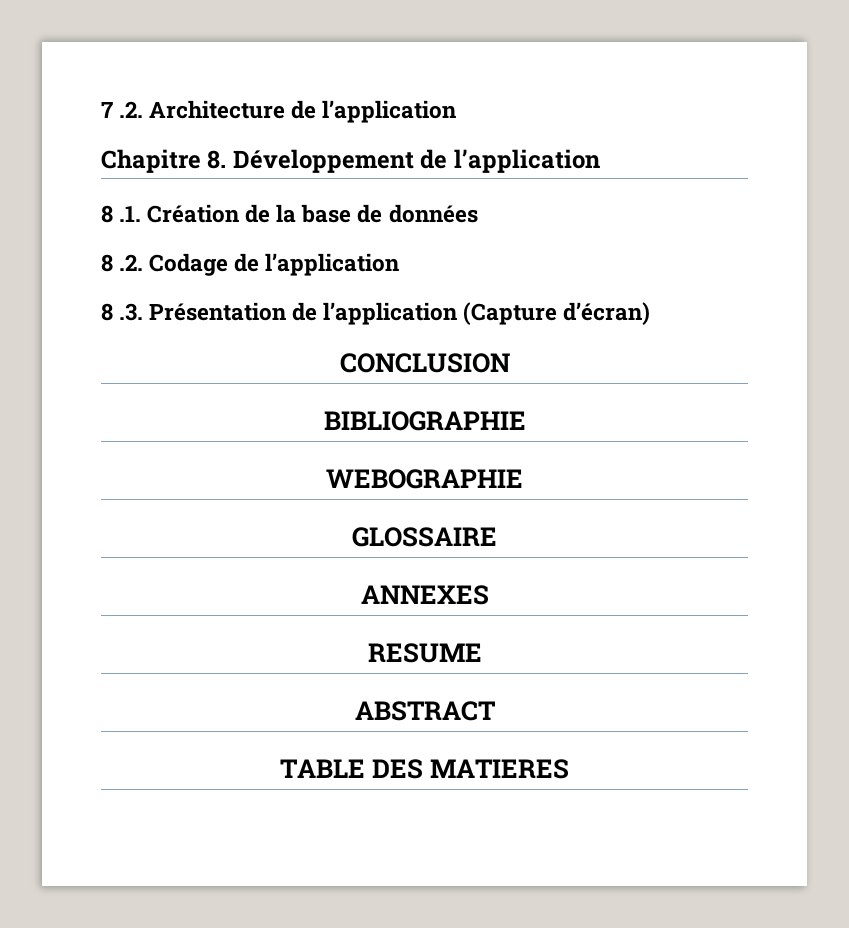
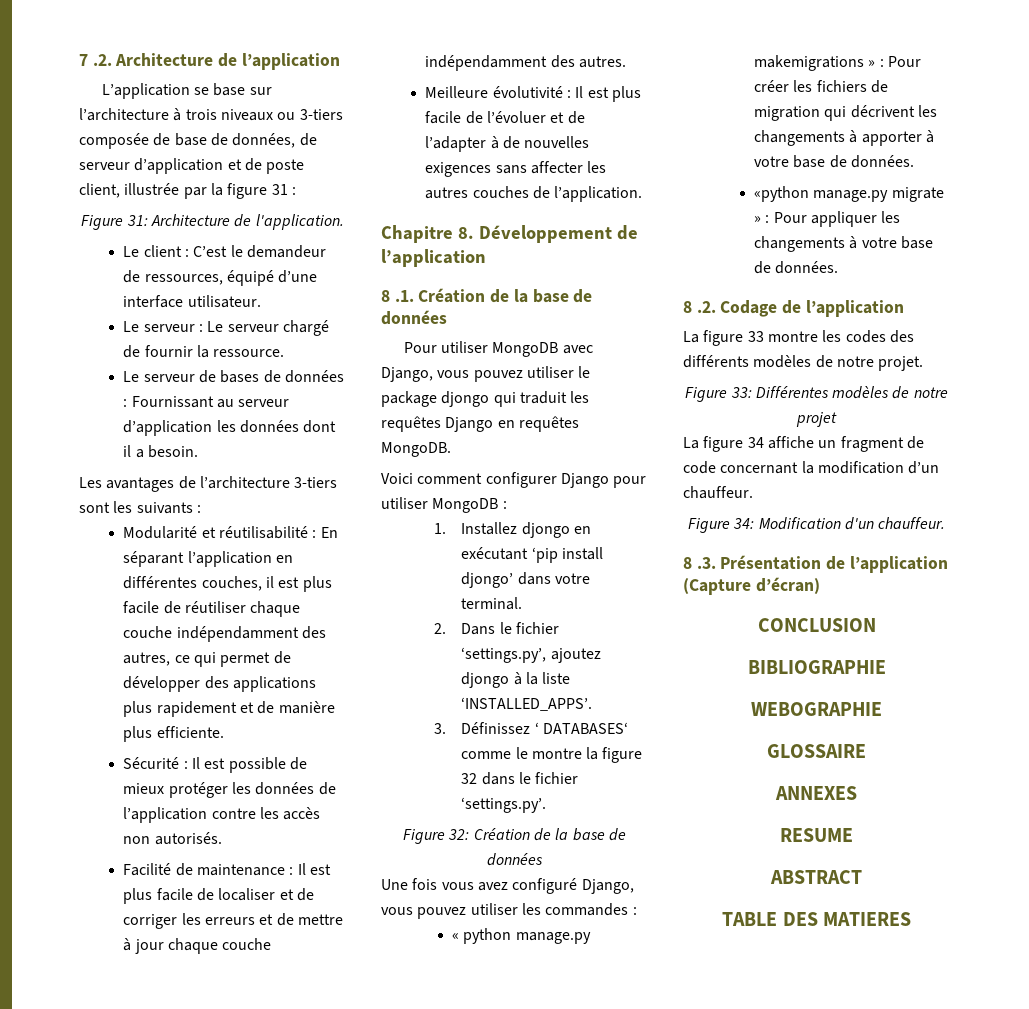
(457, 111) none -> [101,83,272,99] [79,108,343,121] [79,133,317,149] [79,158,305,174] [79,183,296,199] [81,214,344,230] [123,245,326,258] [123,270,318,286] [123,295,261,308] [123,320,329,336] [123,345,285,358] [123,370,344,383] [123,396,290,408] [123,420,337,436] [123,445,198,458] [79,476,338,492] [79,501,201,514] [123,526,338,539] [123,551,293,567] [123,576,332,592] [123,601,301,617] [123,626,326,642] [123,651,291,667] [123,676,316,692] [123,701,335,717] [123,726,224,742] [123,757,307,773] [123,782,336,798] [123,807,321,823] [123,832,222,845] [123,863,331,876] [123,888,314,904] [123,913,343,929] [123,938,272,954] [425,55,626,71] [425,86,641,102] [425,111,585,124] [425,136,590,152] [425,161,607,177] [425,186,643,202] // L’application se base sur l’architecture à trois niveaux ou 3-tiers composée de base de données, de serveur d’application et de poste client, illustrée par la figure 31 : // Figure 31: Architecture de l'application. // Le client : C’est le demandeur de ressources, équipé d’une interface utilisateur. // Le serveur : Le serveur chargé de fournir la ressource. // Le serveur de bases de données : Fournissant au serveur d’application les données dont il a besoin. // Les avantages de l’architecture 3-tiers sont les suivants : // Modularité et réutilisabilité : En séparant l’application en différentes couches, il est plus facile de réutiliser chaque couche indépendamment des autres, ce qui permet de développer des applications plus rapidement et de manière plus efficiente. // Sécurité : Il est possible de mieux protéger les données de l’application contre les accès non autorisés. // Facilité de maintenance : Il est plus facile de localiser et de corriger les erreurs et de mettre à jour chaque couche indépendamment des autres. // Meilleure évolutivité : Il est plus facile de l’évoluer et de l’adapter à de nouvelles exigences sans affecter les autres couches de l’application.
(478, 213) none -> [403,341,593,357] [381,366,591,382] [381,391,590,407] [381,416,579,432] [381,442,451,457] [381,472,647,488] [381,497,507,513] [434,522,591,538] [461,547,603,563] [461,572,590,588] [461,597,523,610] [434,622,559,635] [461,647,601,663] [461,672,571,688] [461,697,593,711] [434,722,628,734] [461,747,643,763] [461,772,579,785] [461,797,547,813] [403,828,626,844] [487,853,543,866] [381,878,634,894] [381,903,637,919] [452,928,591,944] [754,55,922,71] [754,80,889,93] [754,105,938,121] [754,130,935,146] [754,155,915,168] [754,186,944,202] [754,211,901,227] [754,236,934,252] [754,261,839,274] // Pour utiliser MongoDB avec Django, vous pouvez utiliser le package djongo qui traduit les requêtes Django en requêtes MongoDB. // Voici comment configurer Django pour utiliser MongoDB : // 1. Installez djongo en exécutant ‘pip install djongo’ dans votre terminal. // 2. Dans le fichier ‘settings.py’, ajoutez djongo à la liste ‘INSTALLED_APPS’. // 3. Définissez ‘ DATABASES‘ comme le montre la figure 32 dans le fichier ‘settings.py’. // Figure 32: Création de la base de données // Une fois vous avez configuré Django, vous pouvez utiliser les commandes : // « python manage.py makemigrations » : Pour créer les fichiers de migration qui décrivent les changements à apporter à votre base de données. // «python manage.py migrate » : Pour appliquer les changements à votre base de données.
(400, 264) none -> [683,330,914,346] [683,355,924,371] [685,386,948,402] [796,412,837,427] [683,436,924,452] [683,461,940,474] [683,486,753,499] [687,517,946,533] // La figure 33 montre les codes des différents modèles de notre projet. // Figure 33: Différentes modèles de notre projet // La figure 34 affiche un fragment de code concernant la modification d’un chauffeur. // Figure 34: Modification d'un chauffeur.

